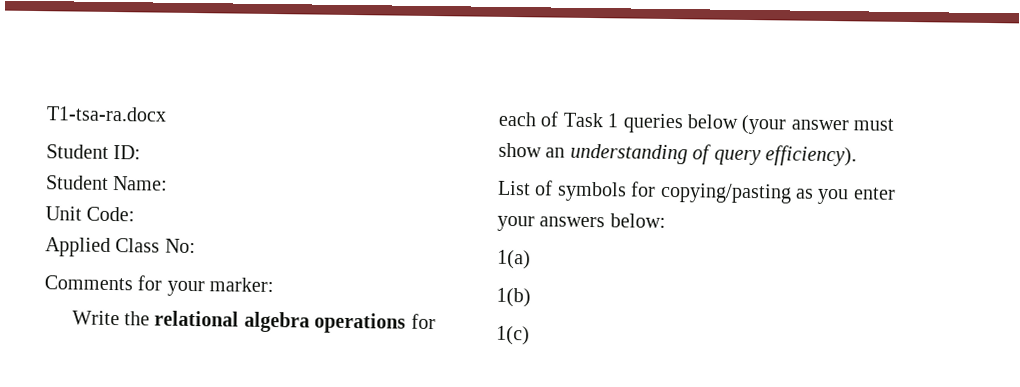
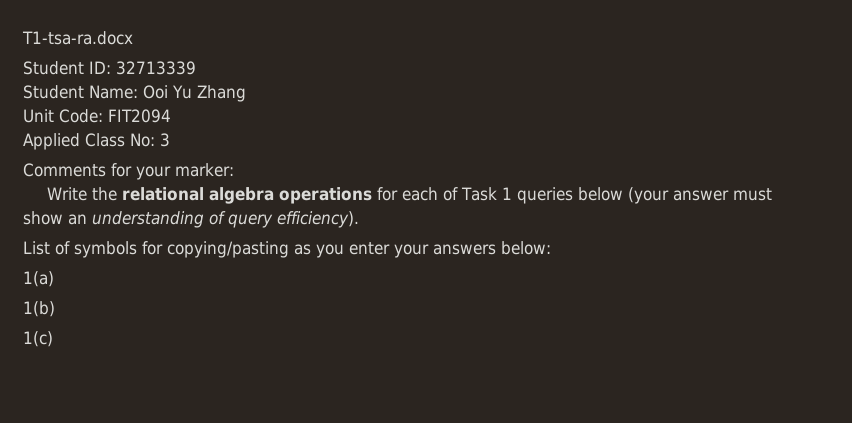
(142, 152) none -> [116,61,196,75] 32713339
(169, 183) none -> [143,85,246,102] Ooi Yu Zhang
(136, 214) none -> [108,109,171,123] FIT2094
(196, 246) none -> [160,133,170,147] 3

